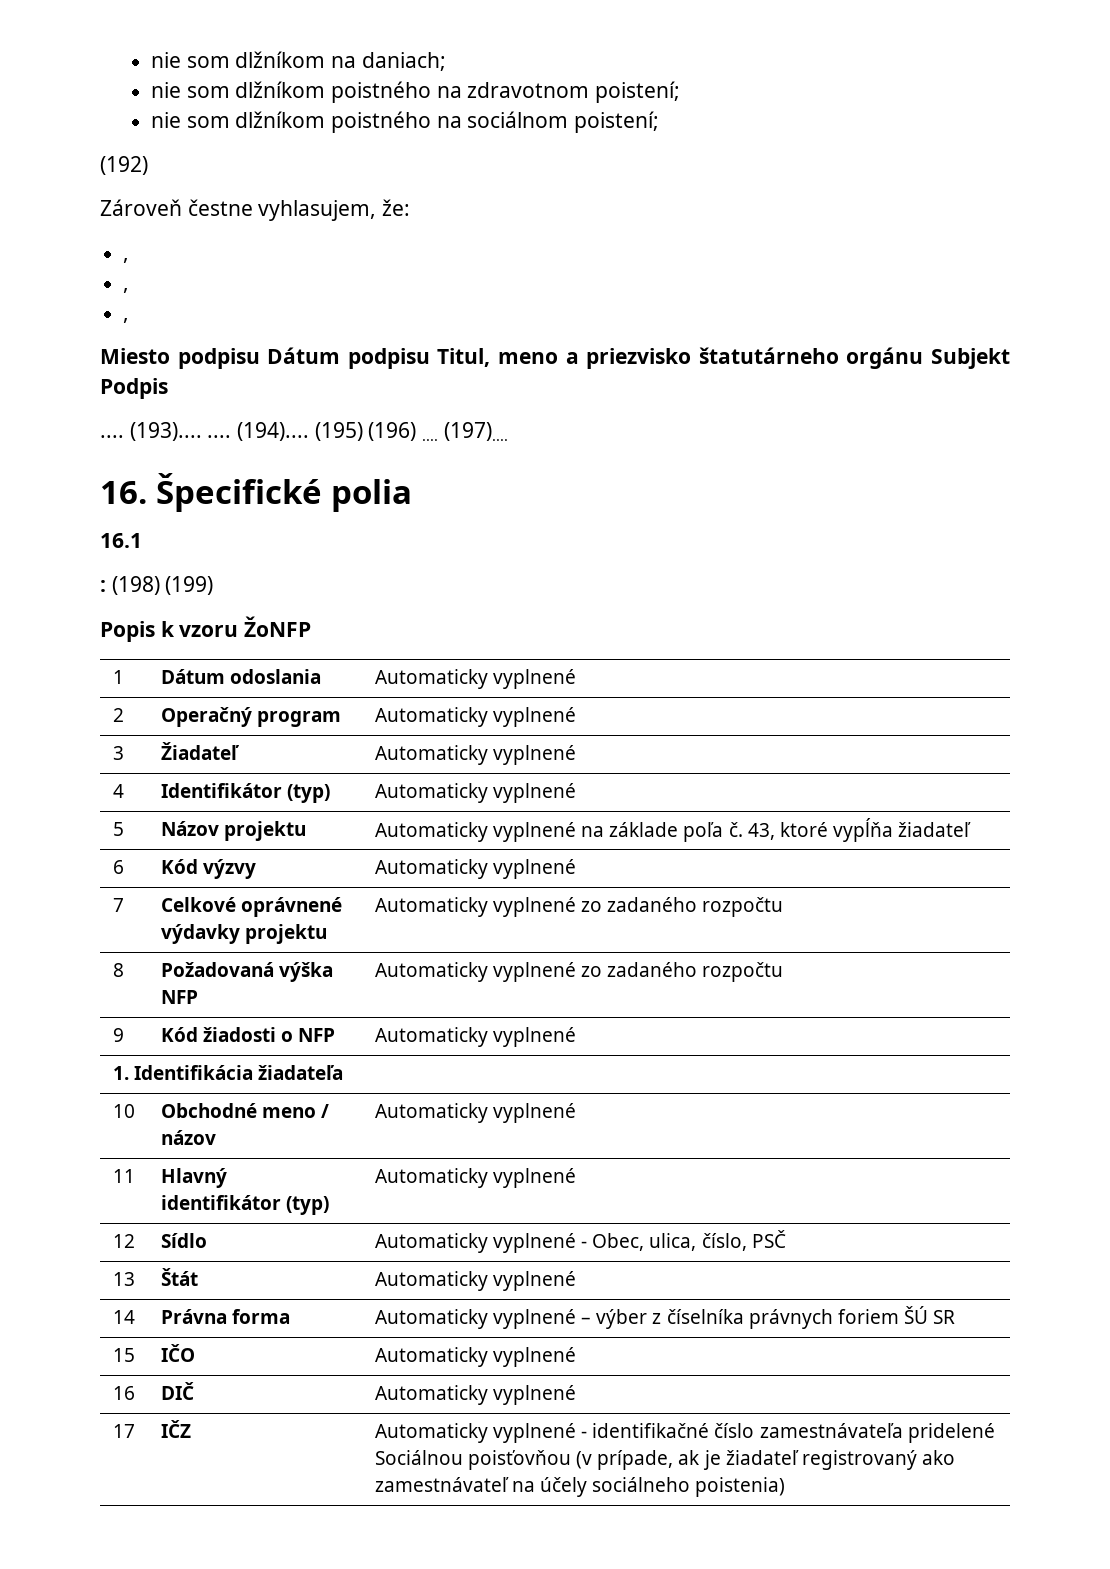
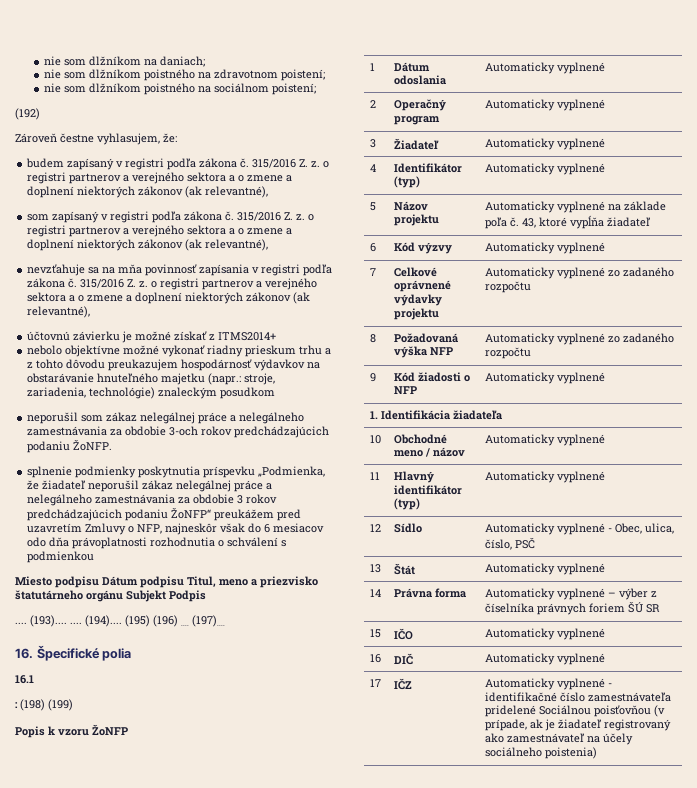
[123,258,130,263] [123,288,130,293] [123,318,130,323] , // , // , -> [26,158,330,170] [27,172,293,184] [27,186,269,198] [27,211,315,223] [27,225,293,237] [27,239,269,251] [27,264,333,276] [27,278,318,290] [27,292,311,304] [27,306,91,318] [27,331,277,343] [27,345,332,357] [27,359,321,371] [27,373,276,385] [27,387,276,399] [27,412,305,424] [27,426,330,438] [27,440,113,453] [27,466,326,478] [27,480,273,492] [27,494,278,506] [27,508,302,521] [27,523,325,535] [27,537,287,549] [27,551,95,563] budem zapísaný v registri podľa zákona č. 315/2016 Z. z. o registri partnerov a verejného sektora a o zmene a doplnení niektorých zákonov (ak relevantné), // som zapísaný v registri podľa zákona č. 315/2016 Z. z. o registri partnerov a verejného sektora a o zmene a doplnení niektorých zákonov (ak relevantné), // nevzťahuje sa na mňa povinnosť zapísania v registri podľa zákona č. 315/2016 Z. z. o registri partnerov a verejného sektora a o zmene a doplnení niektorých zákonov (ak relevantné), // účtovnú závierku je možné získať z ITMS2014+ // nebolo objektívne možné vykonať riadny prieskum trhu a z tohto dôvodu preukazujem hospodárnosť výdavkov na obstarávanie hnuteľného majetku (napr.: stroje, zariadenia, technológie) znaleckým posudkom // neporušil som zákaz nelegálnej práce a nelegálneho zamestnávania za obdobie 3-och rokov predchádzajúcich podaniu ŽoNFP. // splnenie podmienky poskytnutia príspevku „Podmienka, že žiadateľ neporušil zákaz nelegálnej práce a nelegálneho zamestnávania za obdobie 3 rokov predchádzajúcich podaniu ŽoNFP“ preukážem pred uzavretím Zmluvy o NFP, najneskôr však do 6 mesiacov odo dňa právoplatnosti rozhodnutia o schválení s podmienkou

